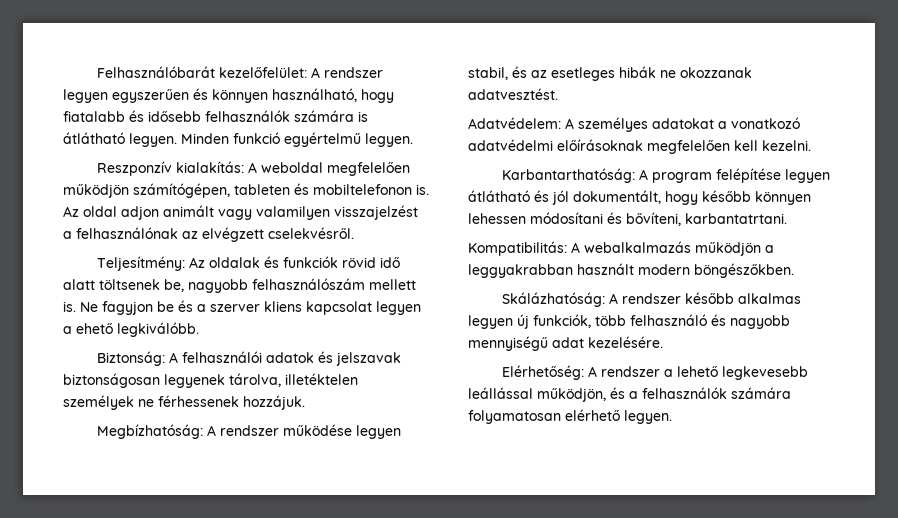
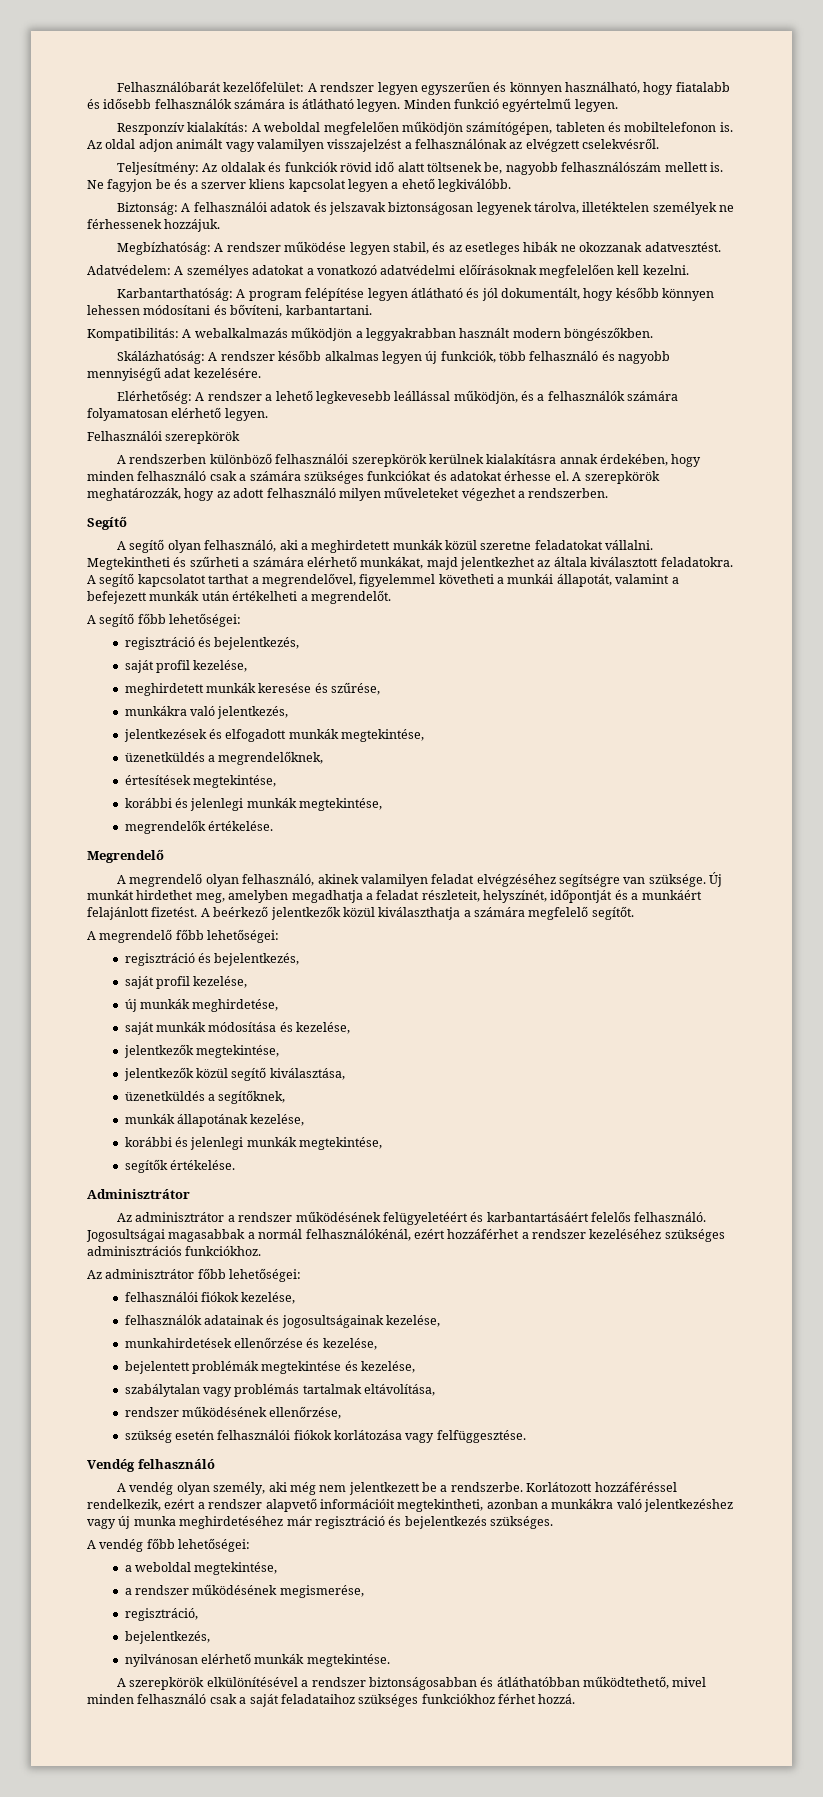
[685,213,787,224] karbantatrtani. -> [285,305,372,315] karbantartani.
(672, 417) none -> [87,431,241,444] [117,453,702,467] [87,471,660,484] [87,487,609,501] [87,516,127,530] [117,539,654,553] [87,556,733,570] [87,573,679,587] [87,590,391,604] [87,613,242,627] [124,637,300,650] [124,660,248,673] [124,682,381,696] [124,706,289,719] [123,729,425,742] [124,751,324,765] [124,775,276,788] [124,798,383,811] [124,820,273,834] [87,849,164,863] [117,872,723,887] [87,889,702,903] [87,906,634,920] [87,929,280,943] [124,953,300,966] [124,976,248,989] [124,999,279,1012] [124,1022,351,1035] [123,1044,279,1058] [123,1067,345,1081] [124,1090,286,1104] [124,1114,305,1127] [124,1137,383,1150] [124,1159,235,1173] [87,1189,190,1199] [117,1211,707,1225] [86,1229,725,1242] [87,1246,262,1256] [87,1268,302,1282] [124,1292,296,1304] [124,1315,441,1328] [124,1337,377,1350] [124,1361,416,1374] [124,1384,436,1397] [124,1406,342,1419] [124,1430,526,1443] [87,1459,215,1472] [117,1482,677,1495] [87,1498,734,1512] [87,1516,553,1529] [87,1538,251,1552] [124,1562,278,1575] [124,1584,364,1598] [124,1608,198,1621] [124,1631,210,1644] [124,1653,390,1667] [117,1676,707,1690] [87,1694,576,1707] // Felhasználói szerepkörök // A rendszerben különböző felhasználói szerepkörök kerülnek kialakításra annak érdekében, hogy minden felhasználó csak a számára szükséges funkciókat és adatokat érhesse el. A szerepkörök meghatározzák, hogy az adott felhasználó milyen műveleteket végezhet a rendszerben. // Segítő // A segítő olyan felhasználó, aki a meghirdetett munkák közül szeretne feladatokat vállalni. Megtekintheti és szűrheti a számára elérhető munkákat, majd jelentkezhet az általa kiválasztott feladatokra. A segítő kapcsolatot tarthat a megrendelővel, figyelemmel követheti a munkái állapotát, valamint a befejezett munkák után értékelheti a megrendelőt. // A segítő főbb lehetőségei: // regisztráció és bejelentkezés, // saját profil kezelése, // meghirdetett munkák keresése és szűrése, // munkákra való jelentkezés, // jelentkezések és elfogadott munkák megtekintése, // üzenetküldés a megrendelőknek, // értesítések megtekintése, // korábbi és jelenlegi munkák megtekintése, // megrendelők értékelése. // Megrendelő // A megrendelő olyan felhasználó, akinek valamilyen feladat elvégzéséhez segítségre van szüksége. Új munkát hirdethet meg, amelyben megadhatja a feladat részleteit, helyszínét, időpontját és a munkáért felajánlott fizetést. A beérkező jelentkezők közül kiválaszthatja a számára megfelelő segítőt. // A megrendelő főbb lehetőségei: // regisztráció és bejelentkezés, // saját profil kezelése, // új munkák meghirdetése, // saját munkák módosítása és kezelése, // jelentkezők megtekintése, // jelentkezők közül segítő kiválasztása, // üzenetküldés a segítőknek, // munkák állapotának kezelése, // korábbi és jelenlegi munkák megtekintése, // segítők értékelése. // Adminisztrátor // Az adminisztrátor a rendszer működésének felügyeletéért és karbantartásáért felelős felhasználó. Jogosultságai magasabbak a normál felhasználókénál, ezért hozzáférhet a rendszer kezeléséhez szükséges adminisztrációs funkciókhoz. // Az adminisztrátor főbb lehetőségei: // felhasználói fiókok kezelése, // felhasználók adatainak és jogosultságainak kezelése, // munkahirdetések ellenőrzése és kezelése, // bejelentett problémák megtekintése és kezelése, // szabálytalan vagy problémás tartalmak eltávolítása, // rendszer működésének ellenőrzése, // szükség esetén felhasználói fiókok korlátozása vagy felfüggesztése. // Vendég felhasználó // A vendég olyan személy, aki még nem jelentkezett be a rendszerbe. Korlátozott hozzáféréssel rendelkezik, ezért a rendszer alapvető információit megtekintheti, azonban a munkákra való jelentkezéshez vagy új munka meghirdetéséhez már regisztráció és bejelentkezés szükséges. // A vendég főbb lehetőségei: // a weboldal megtekintése, // a rendszer működésének megismerése, // regisztráció, // bejelentkezés, // nyilvánosan elérhető munkák megtekintése. // A szerepkörök elkülönítésével a rendszer biztonságosabban és átláthatóbban működtethető, mivel minden felhasználó csak a saját feladataihoz szükséges funkciókhoz férhet hozzá.

